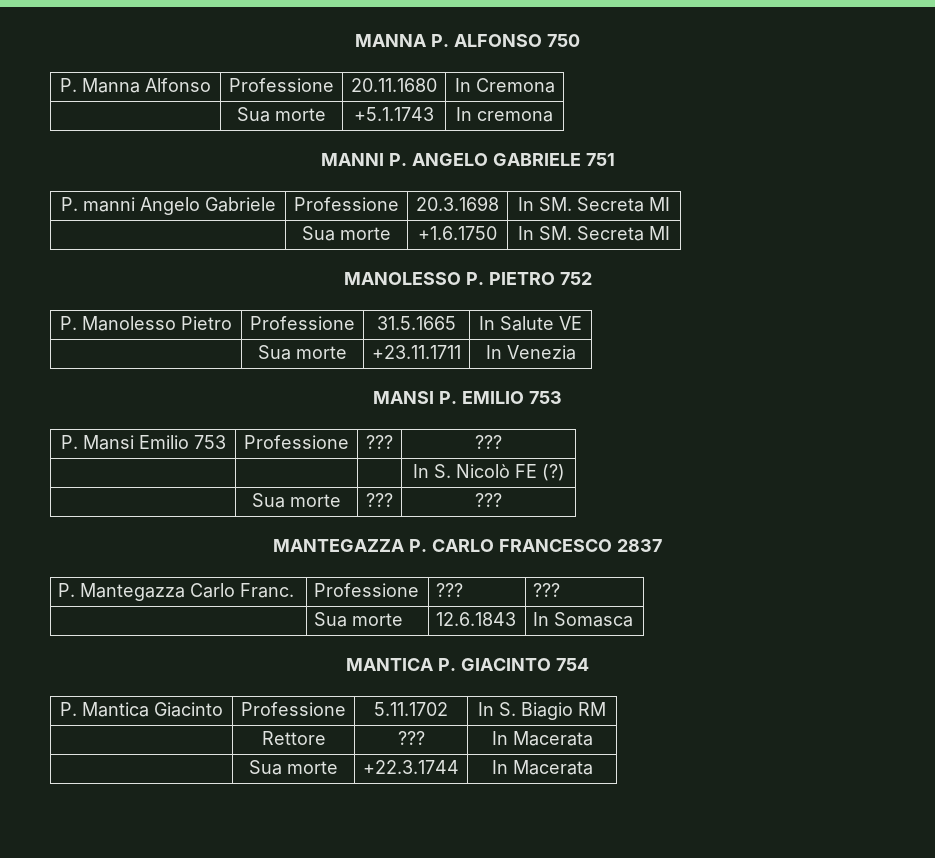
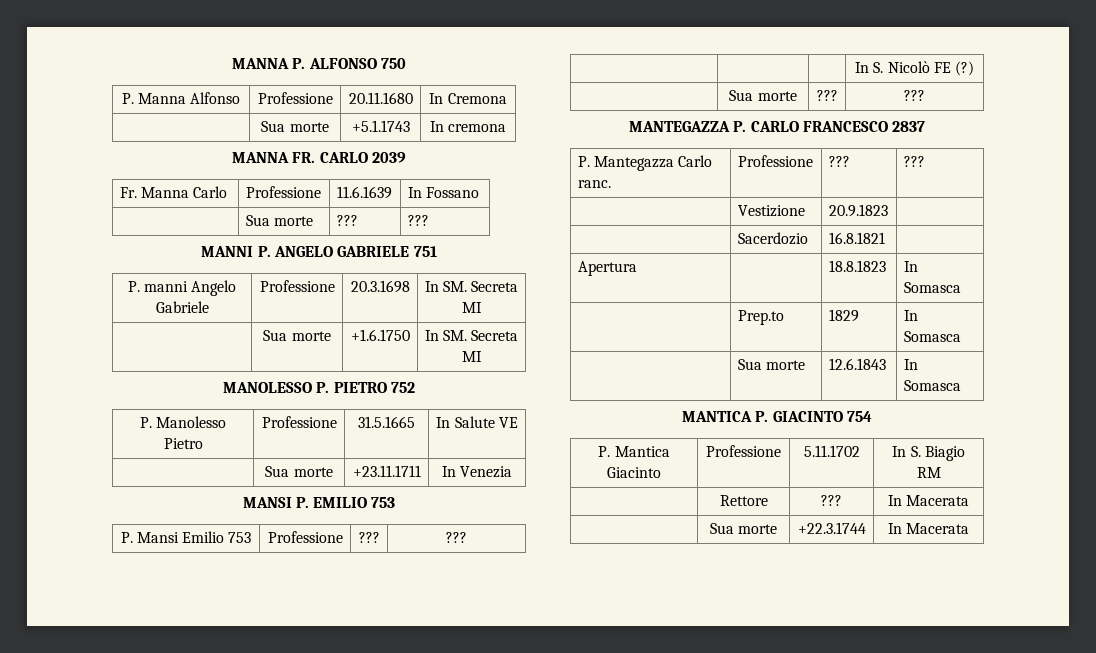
(553, 116) none -> [232,152,406,163] [119,186,228,198] [245,186,321,198] [336,186,392,199] [407,187,479,198] [245,215,313,226] [336,215,358,226] [407,215,429,226] // MANNA FR. CARLO 2039 // Fr. Manna Carlo | Professione | 11.6.1639 | In Fossano // | Sua morte | ??? | ???
[239,583,294,598] [313,583,419,597] [435,583,463,597] [532,583,560,597] Franc. | Professione | ??? | ??? -> [577,180,611,188] [737,155,813,167] [828,156,850,167] [903,156,925,167] [737,205,805,217] [828,204,888,217] [737,232,808,245] [828,232,885,244] [577,261,637,276] [828,260,886,272] [903,261,918,272] [903,282,961,293] [737,310,784,325] [828,309,859,322] [903,310,918,321] [903,331,961,342] ranc. | Professione | ??? | ??? // | Vestizione | 20.9.1823 | // | Sacerdozio | 16.8.1821 | // Apertura | | 18.8.1823 | In Somasca // | Prep.to | 1829 | In Somasca

